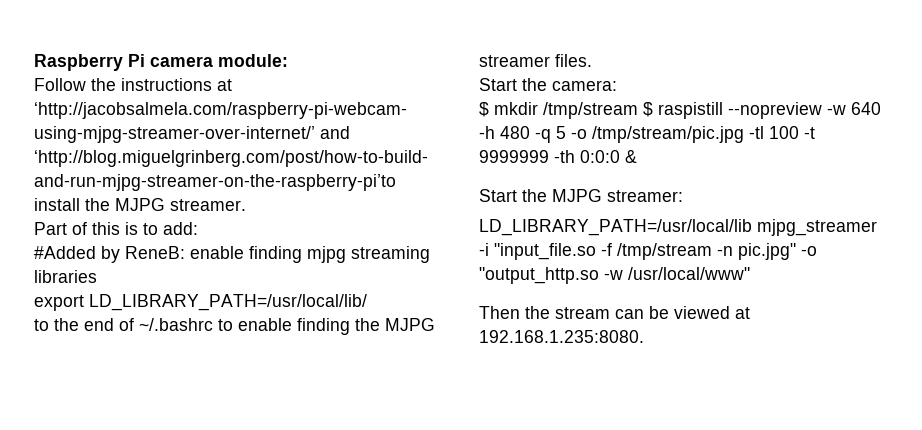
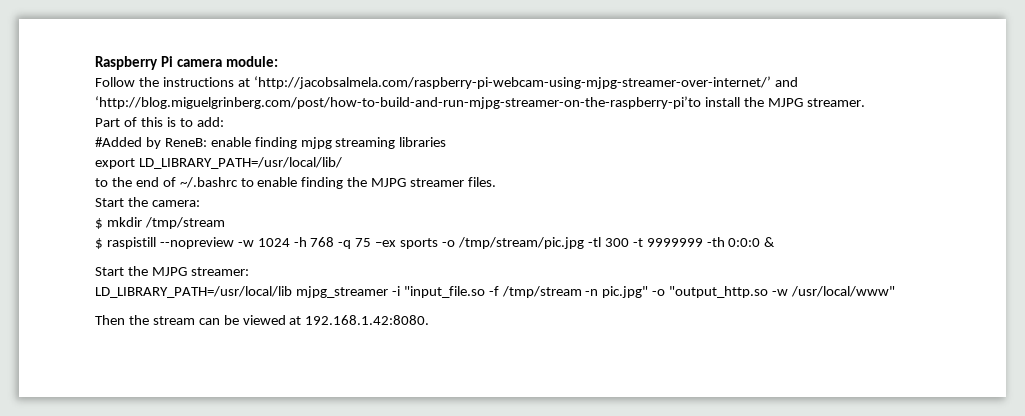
(638, 110) none -> (225, 223) //
[851,102,881,115] [479,126,566,143] 640 -h 480 -q 5 -> [257,237,439,249] 1024 -h 768 -q 75 –ex sports
[769,126,799,139] 100 -> [604,238,629,247] 300
[479,330,644,343] 192.168.1.235:8080. -> [305,315,430,325] 192.168.1.42:8080.

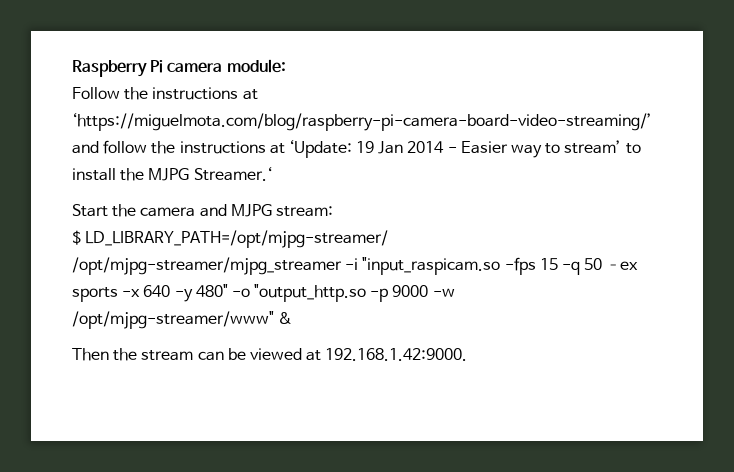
[253,76,798,89] [95,96,865,109] [95,117,224,127] [95,137,447,149] [95,157,342,169] [95,177,497,189] [95,197,200,207] [95,217,225,229] [95,237,776,249] [95,266,249,276] [95,286,896,298] ‘http://jacobsalmela.com/raspberry-pi-webcam-using-mjpg-streamer-over-internet/’ and ‘http://blog.miguelgrinberg.com/post/how-to-build-and-run-mjpg-streamer-on-the-raspberry-pi’to install the MJPG streamer. // Part of this is to add: // #Added by ReneB: enable finding mjpg streaming libraries // export LD_LIBRARY_PATH=/usr/local/lib/ // to the end of ~/.bashrc to enable finding the MJPG streamer files. // Start the camera: // $ mkdir /tmp/stream // $ raspistill --nopreview -w 1024 -h 768 -q 75 –ex sports -o /tmp/stream/pic.jpg -tl 300 -t 9999999 -th 0:0:0 & // Start the MJPG streamer: // LD_LIBRARY_PATH=/usr/local/lib mjpg_streamer -i "input_file.so -f /tmp/stream -n pic.jpg" -o "output_http.so -w /usr/local/www" -> [72,112,652,131] [72,139,641,158] [72,166,272,181] [72,204,333,217] [72,230,389,248] [72,257,639,275] [72,284,455,302] [72,311,293,329] ‘https://miguelmota.com/blog/raspberry-pi-camera-board-video-streaming/’ and follow the instructions at ‘Update: 19 Jan 2014 - Easier way to stream’ to install the MJPG Streamer.‘ // Start the camera and MJPG stream: // $ LD_LIBRARY_PATH=/opt/mjpg-streamer/ /opt/mjpg-streamer/mjpg_streamer -i "input_raspicam.so -fps 15 -q 50 –ex sports -x 640 -y 480" -o "output_http.so -p 9000 -w /opt/mjpg-streamer/www" &
[305,315,430,325] 192.168.1.42:8080. -> [325,348,468,361] 192.168.1.42:9000.

